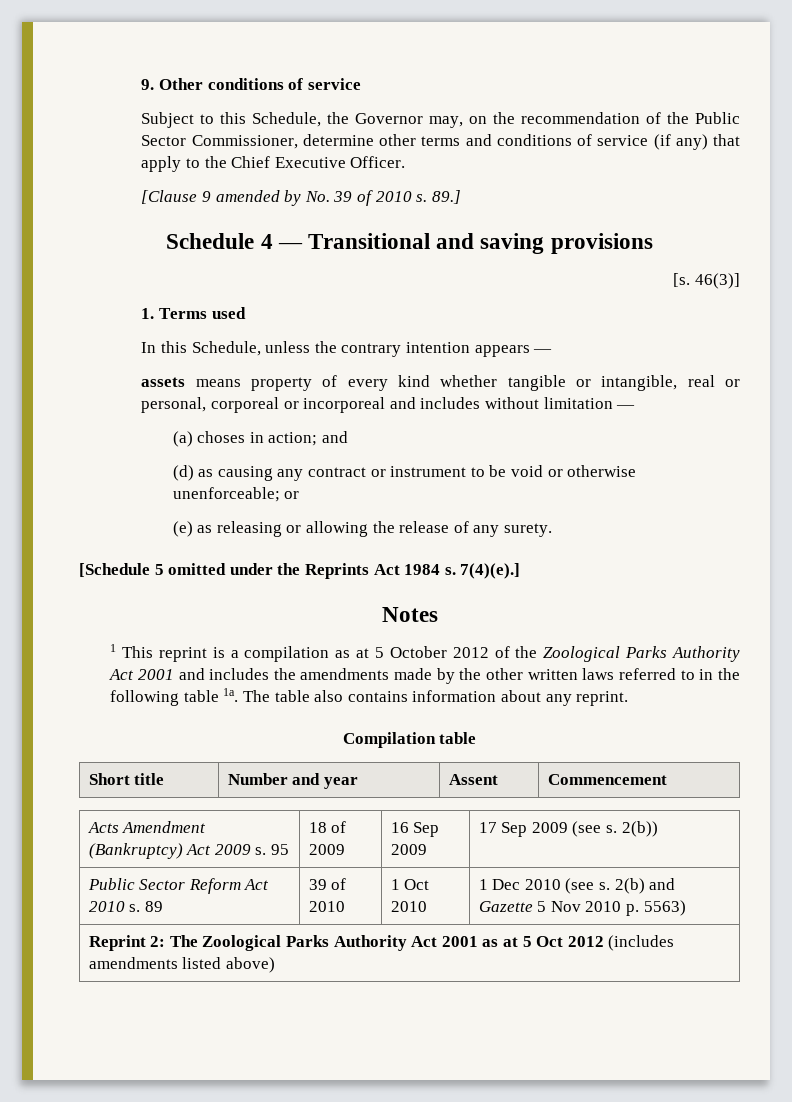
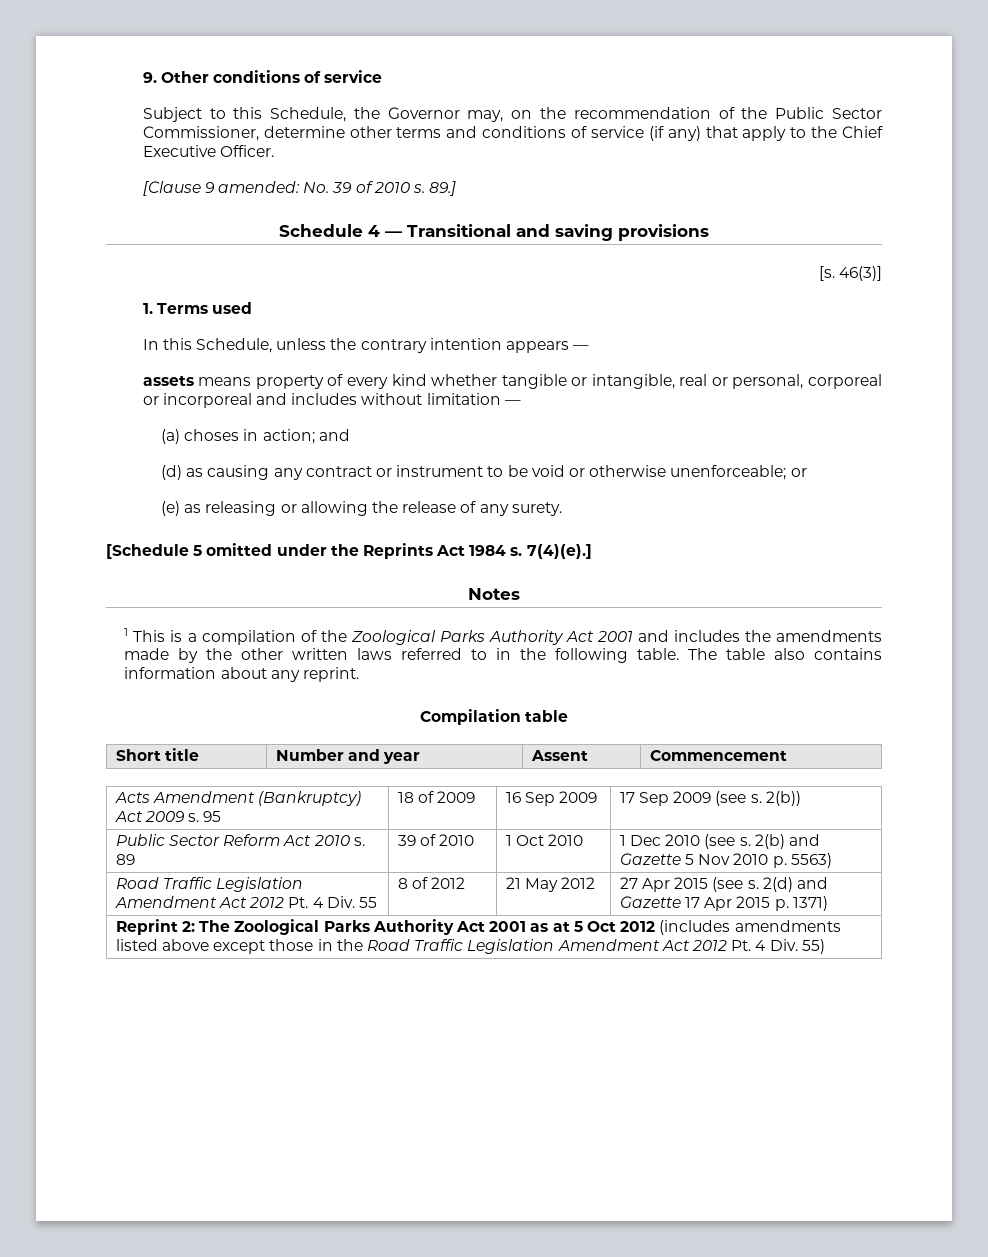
[215,190,302,206] amended by -> [218,181,301,193] amended:
[158,647,207,662] reprint -> (166, 636) none
[335,646,489,658] as at 5 October 2012 -> (296, 637) none
[183,688,239,702] table 1a. -> [637,648,680,660] table.
(686, 908) none -> [115,877,304,892] [114,896,378,908] [397,877,466,889] [505,877,596,892] [619,877,829,892] [619,896,828,911] // Road Traffic Legislation Amendment Act 2012 Pt. 4 Div. 55 | 8 of 2012 | 21 May 2012 | 27 Apr 2015 (see s. 2(d) and Gazette 17 Apr 2015 p. 1371)
[225,957,275,973] above) -> [162,939,825,954] above except those in the Road Traffic Legislation Amendment Act 2012 Pt. 4 Div. 55)

